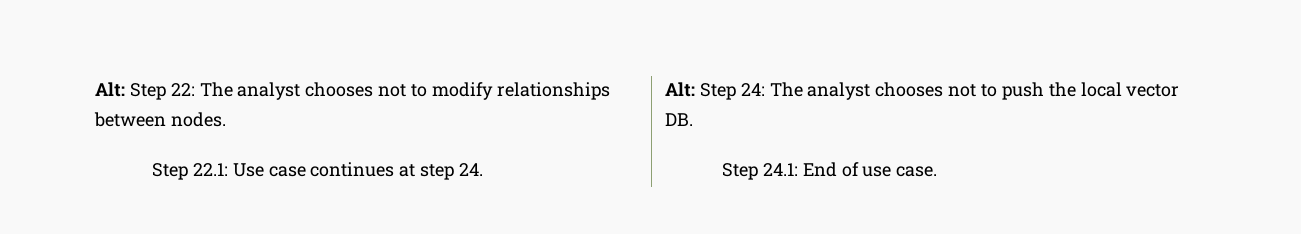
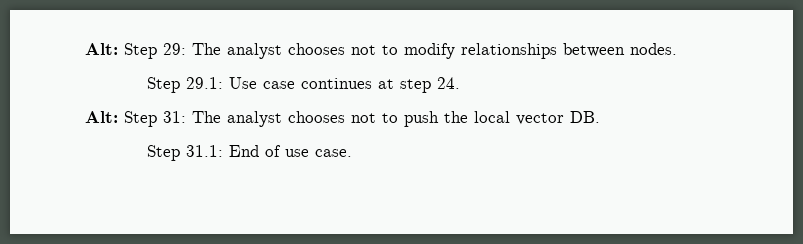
[95,82,195,100] Alt: Step 22: -> [85,43,186,59] Alt: Step 29:
[192,163,228,176] 22.1: -> [186,77,224,89] 29.1:
[740,83,765,96] 24: -> [163,111,186,123] 31:
[762,163,798,176] 24.1: -> [186,145,224,157] 31.1:

